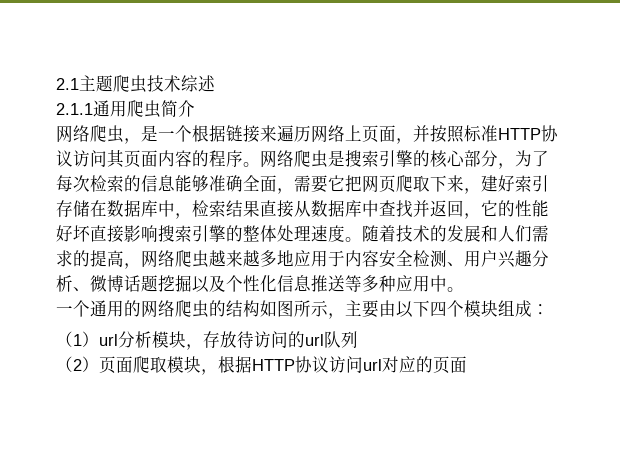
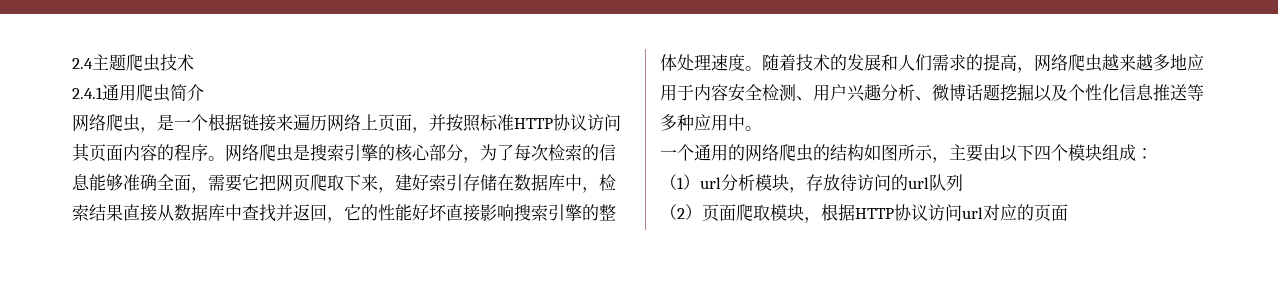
[56,78,79,90] 2.1 -> [72,58,93,69] 2.4
[181,75,215,92] [56,103,93,115] 综述 // 2.1.1 -> [72,87,103,99] // 2.4.1

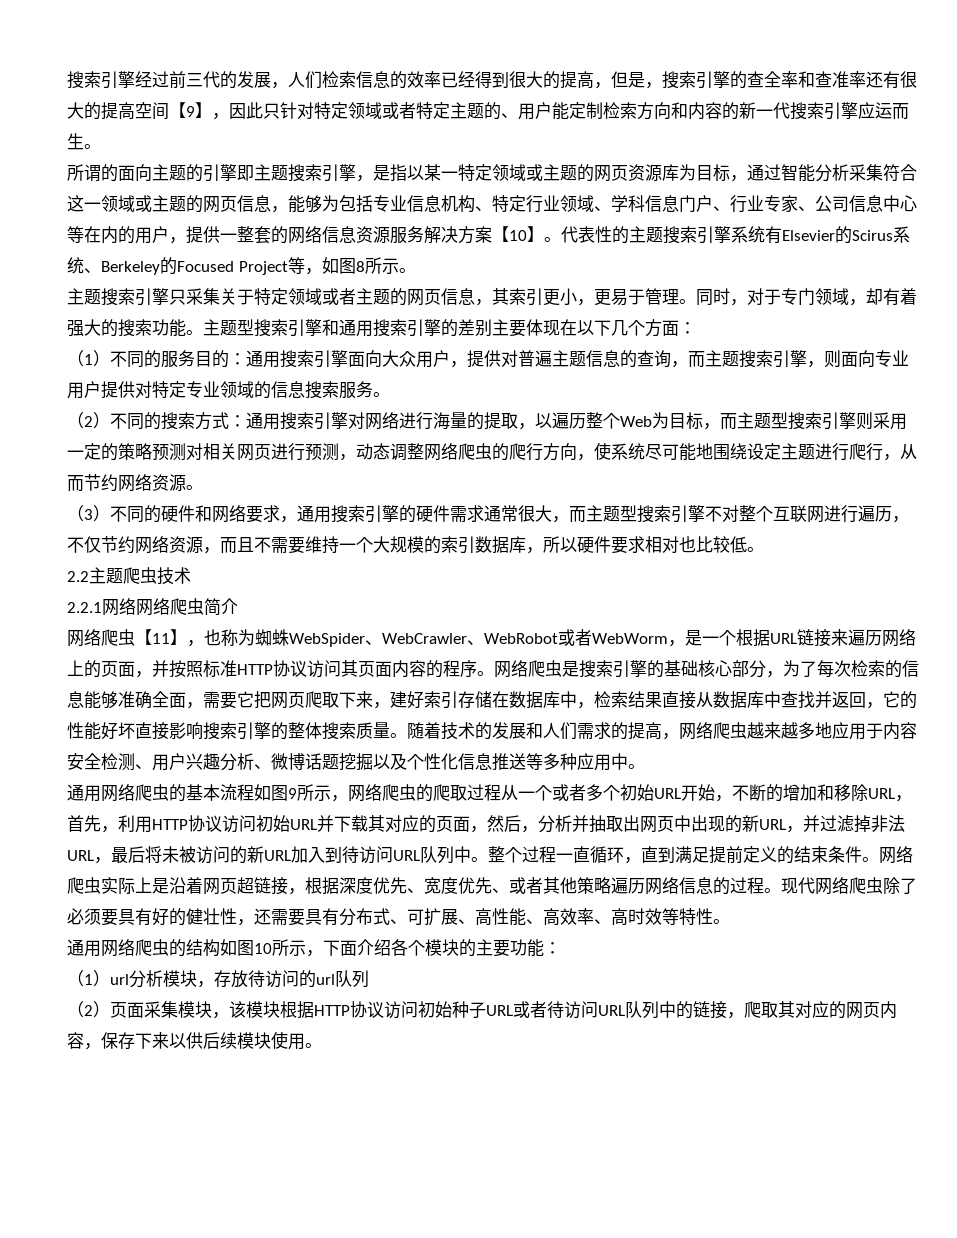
[72,58,93,69] 2.4 -> [67,71,917,89] [67,102,909,120] [67,133,101,150] [67,164,917,182] [67,195,917,213] [67,226,910,244] [67,257,416,275] [67,288,917,306] [67,319,696,337] [67,350,909,368] [67,381,390,399] [67,412,907,430] [67,442,917,461] [67,474,203,492] [67,505,909,523] [67,536,764,554] [67,571,89,582] 搜索引擎经过前三代的发展，人们检索信息的效率已经得到很大的提高，但是，搜索引擎的查全率和查准率还有很大的提高空间【9】，因此只针对特定领域或者特定主题的、用户能定制检索方向和内容的新一代搜索引擎应运而生。 // 所谓的面向主题的引擎即主题搜索引擎，是指以某一特定领域或主题的网页资源库为目标，通过智能分析采集符合这一领域或主题的网页信息，能够为包括专业信息机构、特定行业领域、学科信息门户、行业专家、公司信息中心等在内的用户，提供一整套的网络信息资源服务解决方案【10】。代表性的主题搜索引擎系统有Elsevier的Scirus系统、Berkeley的Focused Project等，如图8所示。 // 主题搜索引擎只采集关于特定领域或者主题的网页信息，其索引更小，更易于管理。同时，对于专门领域，却有着强大的搜索功能。主题型搜索引擎和通用搜索引擎的差别主要体现在以下几个方面： // （1）不同的服务目的：通用搜索引擎面向大众用户，提供对普遍主题信息的查询，而主题搜索引擎，则面向专业用户提供对特定专业领域的信息搜索服务。 // （2）不同的搜索方式：通用搜索引擎对网络进行海量的提取，以遍历整个Web为目标，而主题型搜索引擎则采用一定的策略预测对相关网页进行预测，动态调整网络爬虫的爬行方向，使系统尽可能地围绕设定主题进行爬行，从而节约网络资源。 // （3）不同的硬件和网络要求，通用搜索引擎的硬件需求通常很大，而主题型搜索引擎不对整个互联网进行遍历，不仅节约网络资源，而且不需要维持一个大规模的索引数据库，所以硬件要求相对也比较低。 // 2.2
[72,84,136,101] 2.4.1通用 -> [67,598,170,616] 2.2.1网络网络
(140, 123) none -> [135,629,668,647] 【11】，也称为蜘蛛WebSpider、WebCrawler、WebRobot或者WebWorm
(242, 122) none -> [770,633,797,644] URL
(378, 122) none -> [84,660,101,678] 的
(395, 152) none -> [664,660,698,677] 基础
[677,54,745,71] 处理速度 -> [322,722,390,740] 搜索质量
[660,144,745,161] 一个通用的 -> [67,784,912,802] [67,815,905,833] [67,846,913,864] [67,877,917,895] [67,908,730,926] [67,939,101,957] 通用网络爬虫的基本流程如图9所示，网络爬虫的爬取过程从一个或者多个初始URL开始，不断的增加和移除URL，首先，利用HTTP协议访问初始URL并下载其对应的页面，然后，分析并抽取出网页中出现的新URL，并过滤掉非法URL，最后将未被访问的新URL加入到待访问URL队列中。整个过程一直循环，直到满足提前定义的结束条件。网络爬虫实际上是沿着网页超链接，根据深度优先、宽度优先、或者其他策略遍历网络信息的过程。现代网络爬虫除了必须要具有好的健壮性，还需要具有分布式、可扩展、高性能、高效率、高时效等特性。 // 通用
[898,144,1136,163] 所示，主要由以下四个模块组成 -> [254,939,544,957] 10所示，下面介绍各个模块的主要功能
[736,204,1068,223] 爬取模块，根据HTTP协议访问url对应的页面 -> [144,1001,897,1019] [67,1031,322,1050] 采集模块，该模块根据HTTP协议访问初始种子URL或者待访问URL队列中的链接，爬取其对应的网页内容，保存下来以供后续模块使用。

